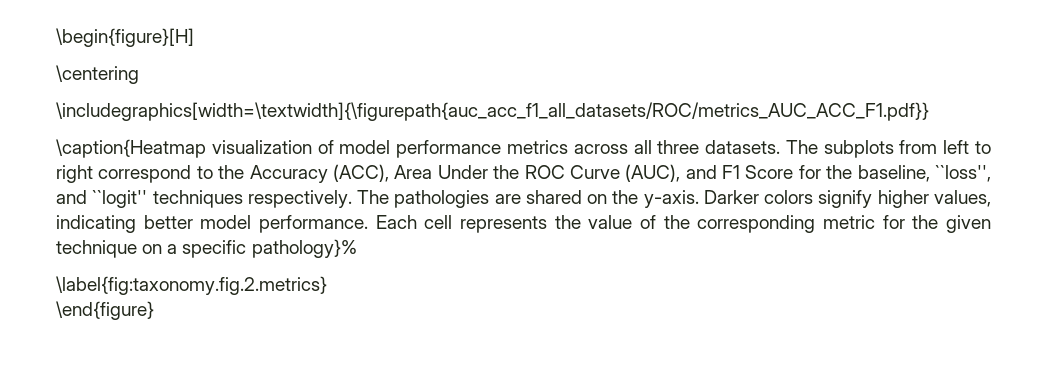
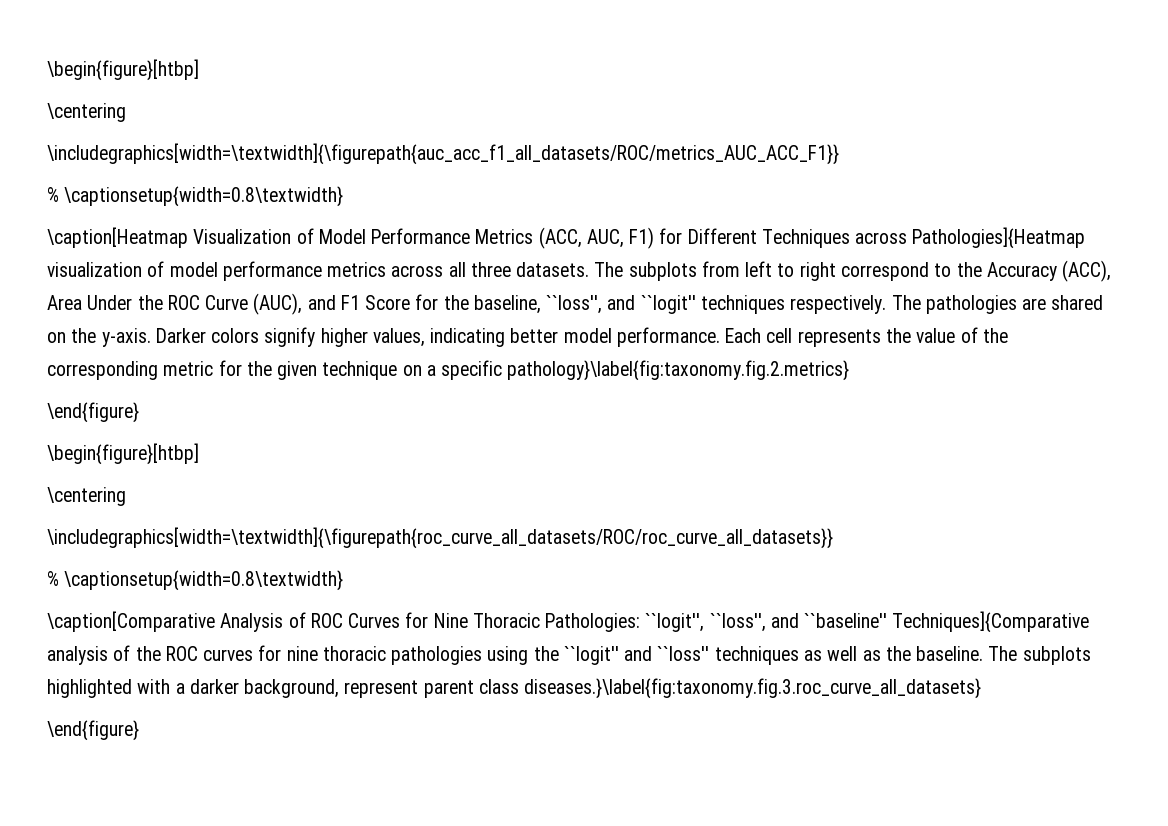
[56,28,194,47] [56,65,139,84] [56,102,929,121] [56,139,206,158] \begin{figure}[H] // \centering // \includegraphics[width=\textwidth]{\figurepath{auc_acc_f1_all_datasets/ROC/metrics_AUC_ACC_F1.pdf}} // \caption{Heatmap -> [47,59,199,81] [47,103,126,122] [47,143,839,165] [47,186,344,207] [47,227,1086,249] \begin{figure}[htbp] // \centering // \includegraphics[width=\textwidth]{\figurepath{auc_acc_f1_all_datasets/ROC/metrics_AUC_ACC_F1}} // % \captionsetup{width=0.8\textwidth} // \caption[Heatmap Visualization of Model Performance Metrics (ACC, AUC, F1) for Different Techniques across Pathologies]{Heatmap
[251,239,357,258] [56,276,327,295] [56,301,154,320] pathology}% // \label{fig:taxonomy.fig.2.metrics} // \end{figure} -> [507,360,850,381] [47,402,139,423] [47,443,199,465] [47,487,126,506] [47,527,833,549] [47,570,344,591] [47,611,1090,633] [47,645,1091,665] [47,678,982,699] [47,720,139,741] pathology}\label{fig:taxonomy.fig.2.metrics} // \end{figure} // \begin{figure}[htbp] // \centering // \includegraphics[width=\textwidth]{\figurepath{roc_curve_all_datasets/ROC/roc_curve_all_datasets}} // % \captionsetup{width=0.8\textwidth} // \caption[Comparative Analysis of ROC Curves for Nine Thoracic Pathologies: ``logit'', ``loss'', and ``baseline'' Techniques]{Comparative analysis of the ROC curves for nine thoracic pathologies using the ``logit'' and ``loss'' techniques as well as the baseline. The subplots highlighted with a darker background, represent parent class diseases.}\label{fig:taxonomy.fig.3.roc_curve_all_datasets} // \end{figure}

